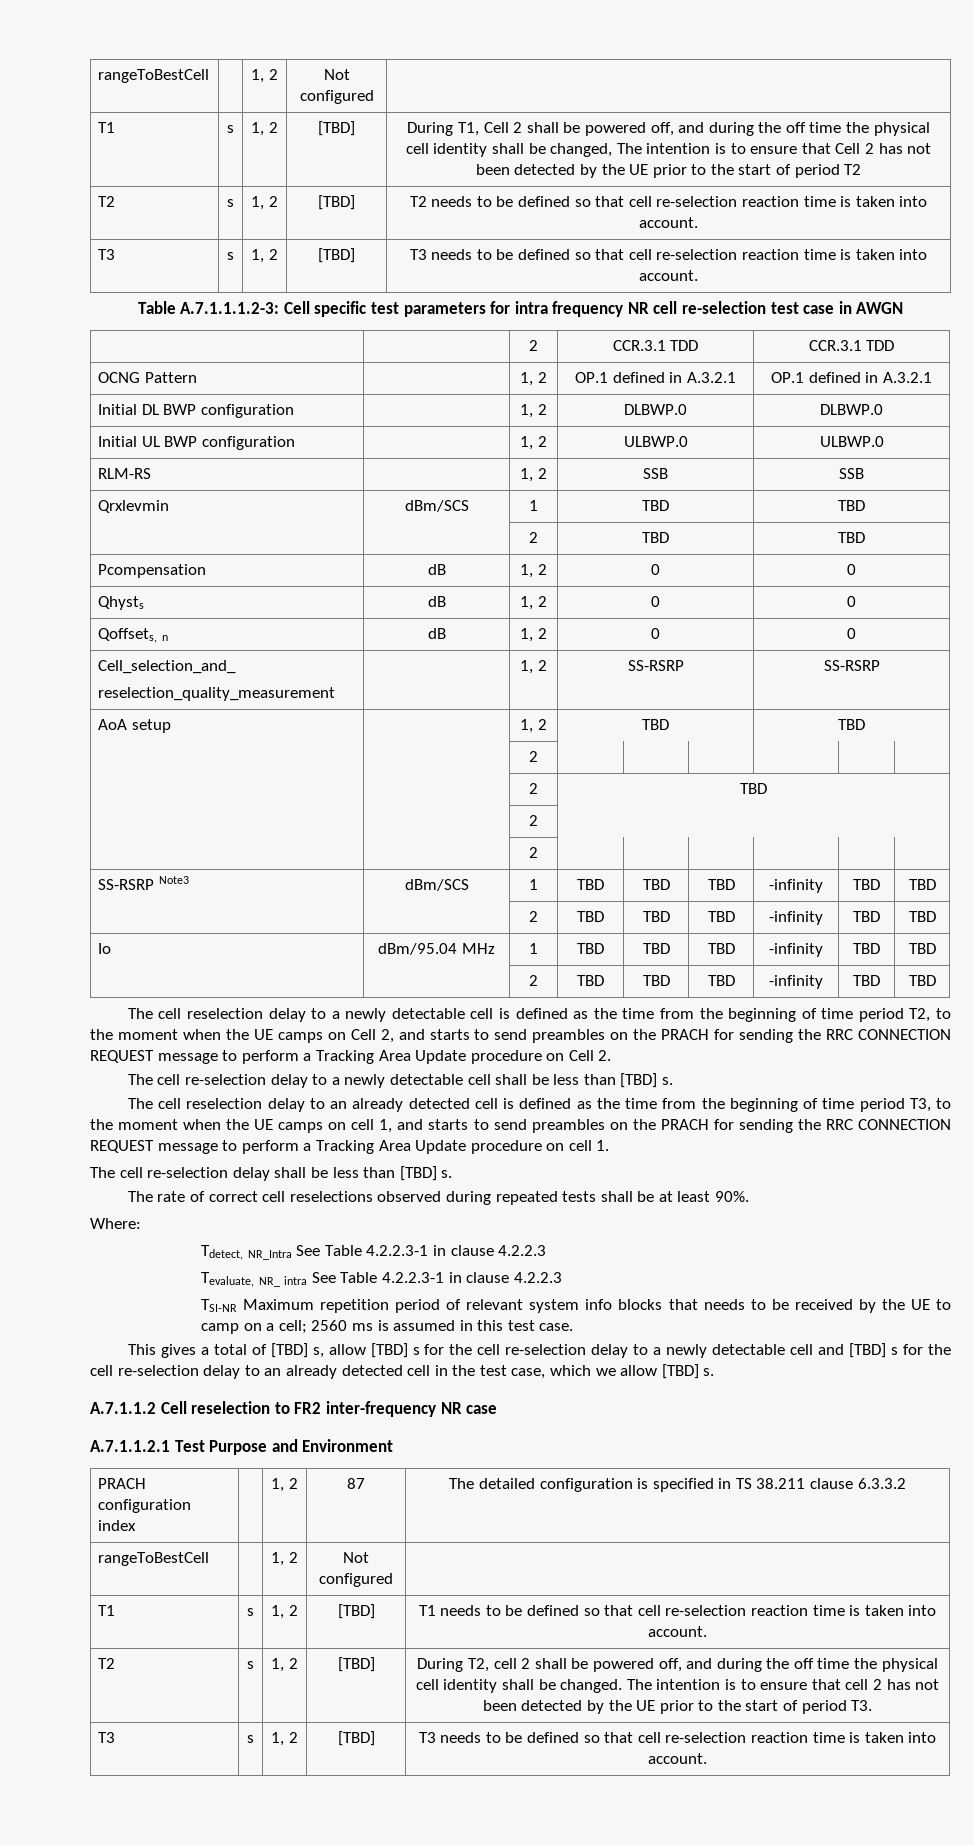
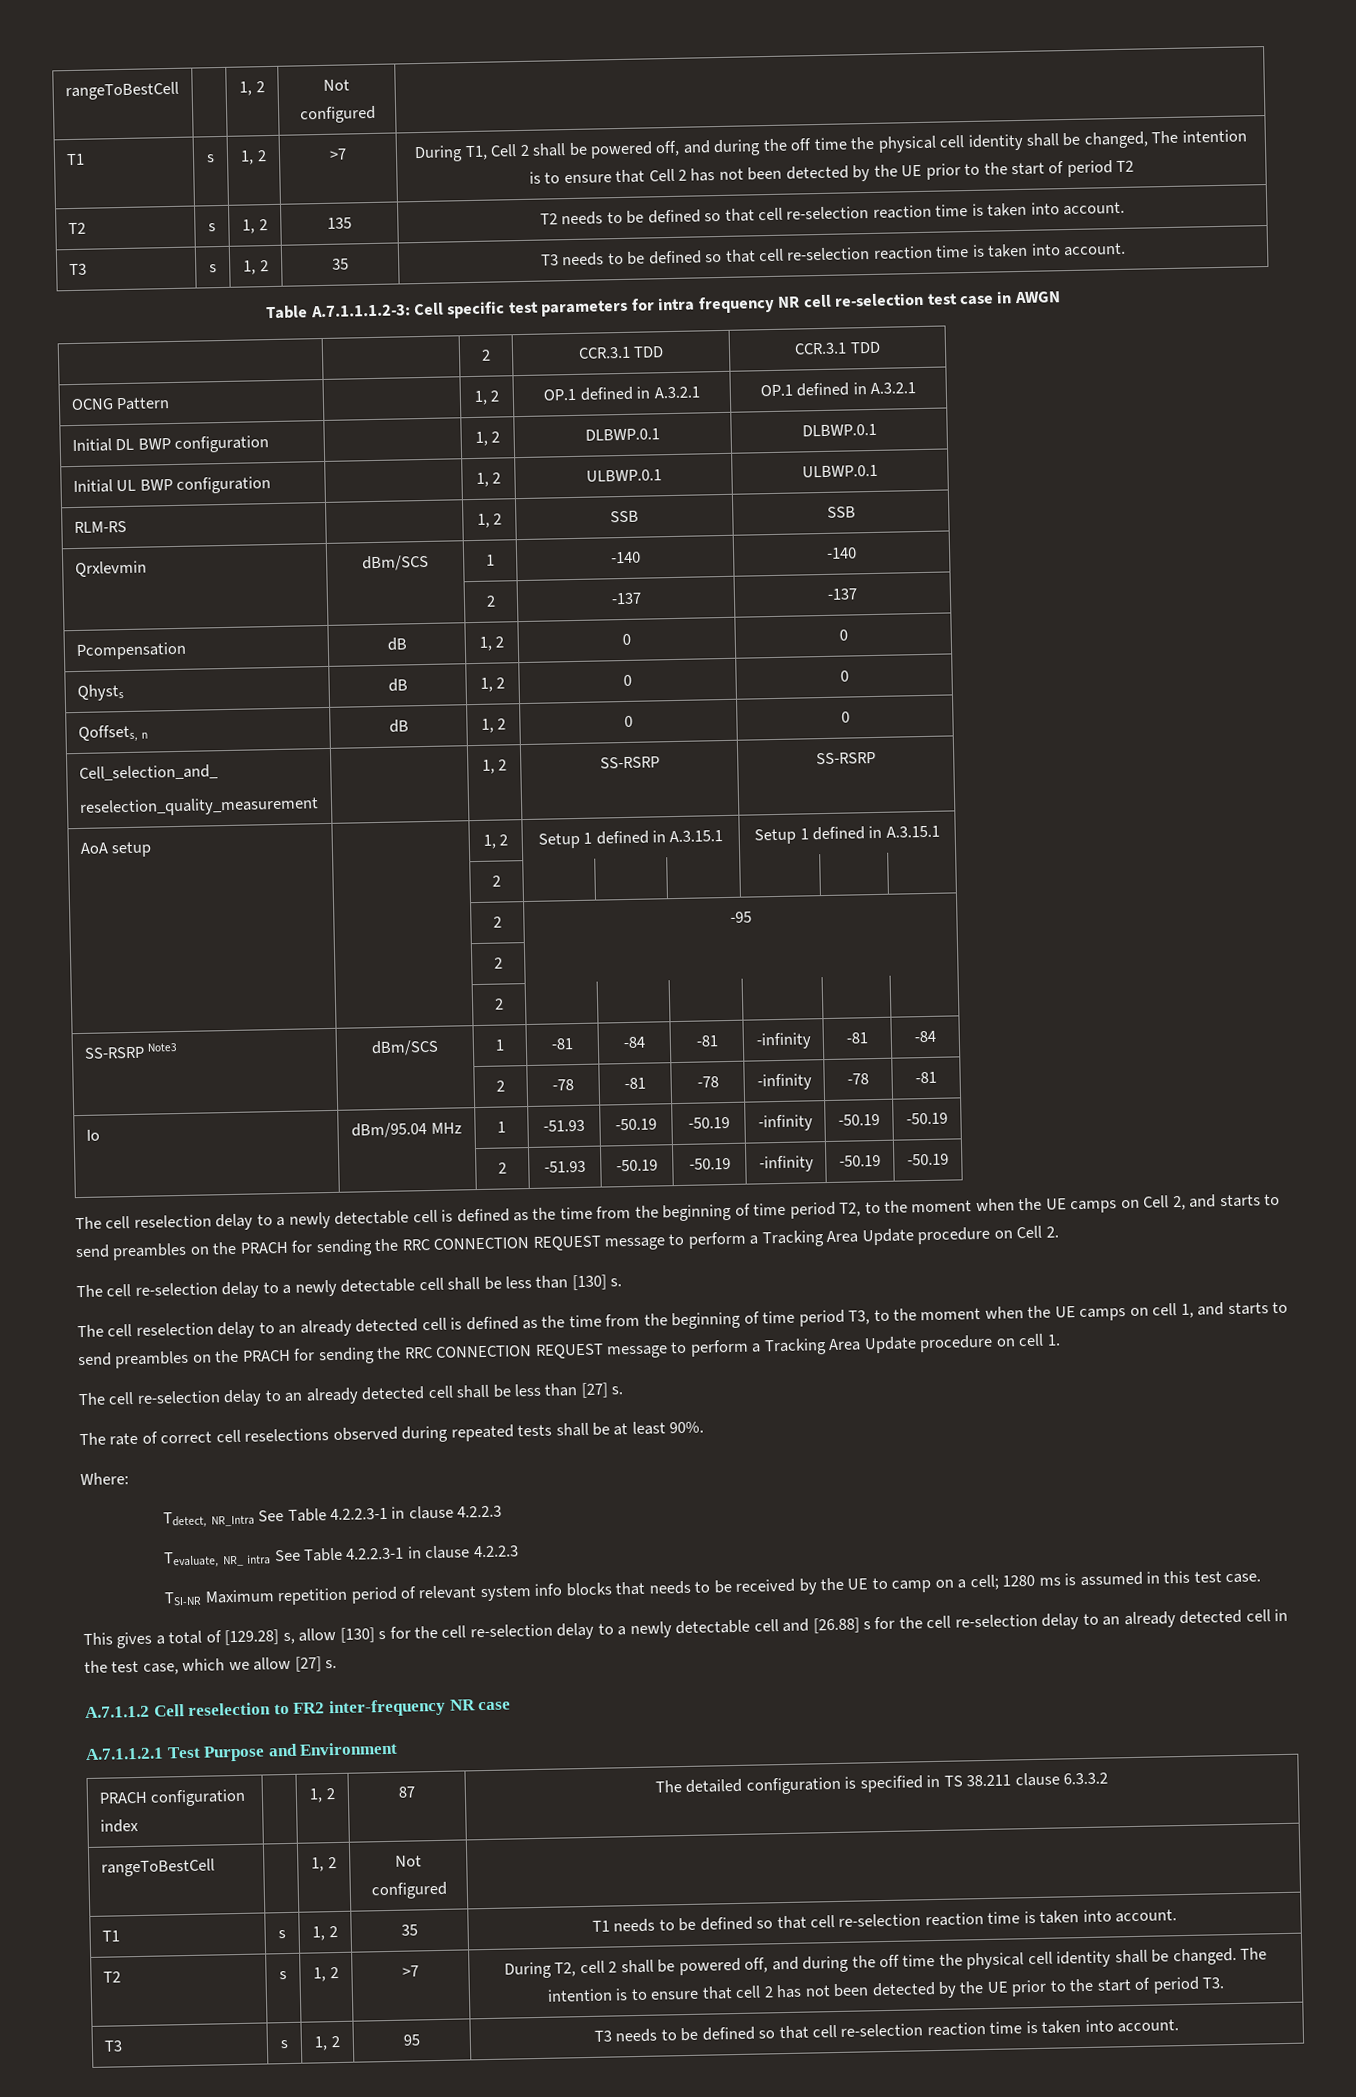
[98,69,210,83] [251,69,278,83] [323,69,350,80] [299,90,374,104] [98,122,116,133] [227,125,234,133] [251,122,278,136] [318,121,355,136] rangeToBestCell | | 1, 2 | Not configured | // T1 | s | 1, 2 | [TBD] -> [64,81,179,101] [239,81,265,96] [323,79,350,91] [299,105,376,124] [65,153,85,166] [206,154,215,163] [240,150,267,165] [329,148,347,160] rangeToBestCell | | 1, 2 | Not configured | // T1 | s | 1, 2 | >7
[318,195,355,210] [TBD] -> [327,217,352,229] 135
[318,248,355,263] [TBD] -> [332,258,349,270] 35
[624,404,687,415] [820,404,883,415] DLBWP.0 | DLBWP.0 -> [585,428,660,441] [801,423,877,437] DLBWP.0.1 | DLBWP.0.1
[623,436,688,447] [819,436,884,447] ULBWP.0 | ULBWP.0 -> [585,469,662,482] [802,464,878,478] ULBWP.0.1 | ULBWP.0.1
[642,500,669,511] [838,500,865,511] [529,532,538,543] [642,532,669,543] [838,532,865,543] TBD | TBD // | | 2 | TBD | TBD -> [610,551,641,564] [826,547,857,559] [486,595,496,607] [610,592,642,605] [827,588,858,600] -140 | -140 // | | 2 | -137 | -137
[642,719,669,730] [838,719,865,730] TBD | TBD -> [537,830,724,849] [754,825,940,845] Setup 1 defined in A.3.15.1 | Setup 1 defined in A.3.15.1
[740,783,767,794] TBD -> [729,911,752,923] -95
[577,879,604,890] [642,879,670,890] [707,879,735,890] [769,879,823,893] [853,879,880,890] [908,879,936,890] [529,911,538,922] [577,911,604,922] [642,911,670,922] [707,911,735,922] [769,911,823,925] [853,911,880,922] [908,911,936,922] TBD | TBD | TBD | -infinity | TBD | TBD // | | 2 | TBD | TBD | TBD | -infinity | TBD | TBD -> [551,1038,573,1050] [623,1036,645,1049] [695,1035,718,1047] [755,1032,812,1050] [846,1032,868,1044] [914,1030,936,1043] [496,1080,505,1092] [552,1079,574,1091] [624,1077,646,1090] [696,1076,719,1088] [756,1073,812,1091] [847,1073,869,1085] [915,1071,937,1084] -81 | -84 | -81 | -infinity | -81 | -84 // | | 2 | -78 | -81 | -78 | -infinity | -78 | -81
[577,943,604,954] [642,943,670,954] [707,943,735,954] [769,943,823,957] [853,943,880,954] [908,943,936,954] [529,975,538,986] [577,975,604,986] [642,975,670,986] [707,975,735,986] [769,975,823,989] [853,975,880,986] [908,975,936,986] TBD | TBD | TBD | -infinity | TBD | TBD // | | 2 | TBD | TBD | TBD | -infinity | TBD | TBD -> [543,1119,585,1132] [615,1118,657,1131] [687,1116,730,1129] [757,1114,813,1132] [838,1113,880,1126] [906,1112,948,1125] [498,1162,507,1174] [544,1160,586,1173] [616,1159,658,1172] [688,1157,731,1170] [758,1155,814,1173] [839,1154,881,1167] [907,1153,949,1166] -51.93 | -50.19 | -50.19 | -infinity | -50.19 | -50.19 // | | 2 | -51.93 | -50.19 | -50.19 | -infinity | -50.19 | -50.19
[620,1073,658,1088] [TBD] -> [571,1274,607,1291] [130]
[274,1166,437,1181] shall be less than [TBD] -> [264,1382,608,1405] to an already detected cell shall be less than [27]
[311,1320,348,1331] 2560 -> [1002,1574,1036,1587] 1280
[270,1343,308,1358] [TBD] -> [224,1629,280,1646] [129.28]
[370,1343,408,1358] [TBD] -> [339,1627,375,1643] [130]
[849,1343,887,1358] [TBD] -> [812,1617,860,1634] [26.88]
[661,1364,699,1379] [TBD] -> [294,1656,322,1672] [27]
[337,1604,375,1619] [TBD] -> [401,1924,418,1936] 35
[337,1657,375,1672] [TBD] -> [402,1965,419,1977] >7
[337,1731,375,1746] [TBD] -> [403,2034,420,2046] 95

